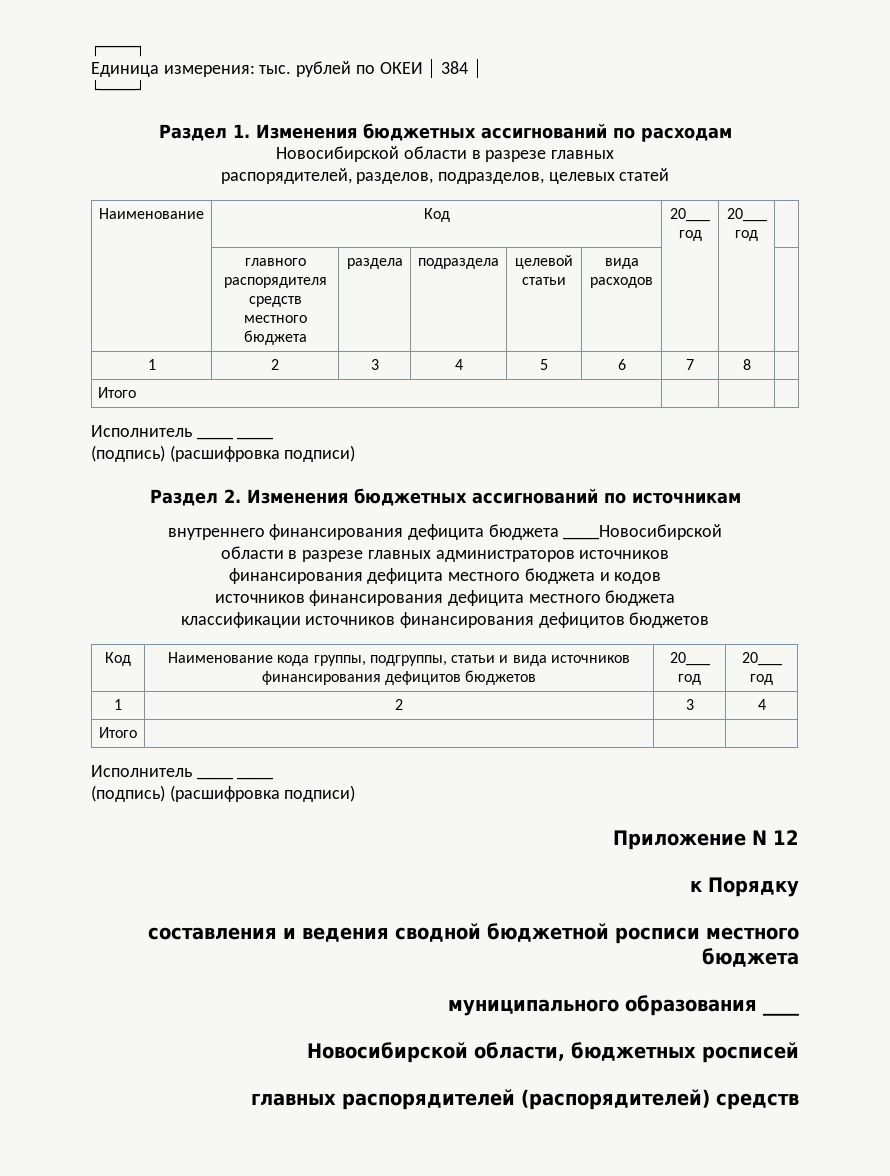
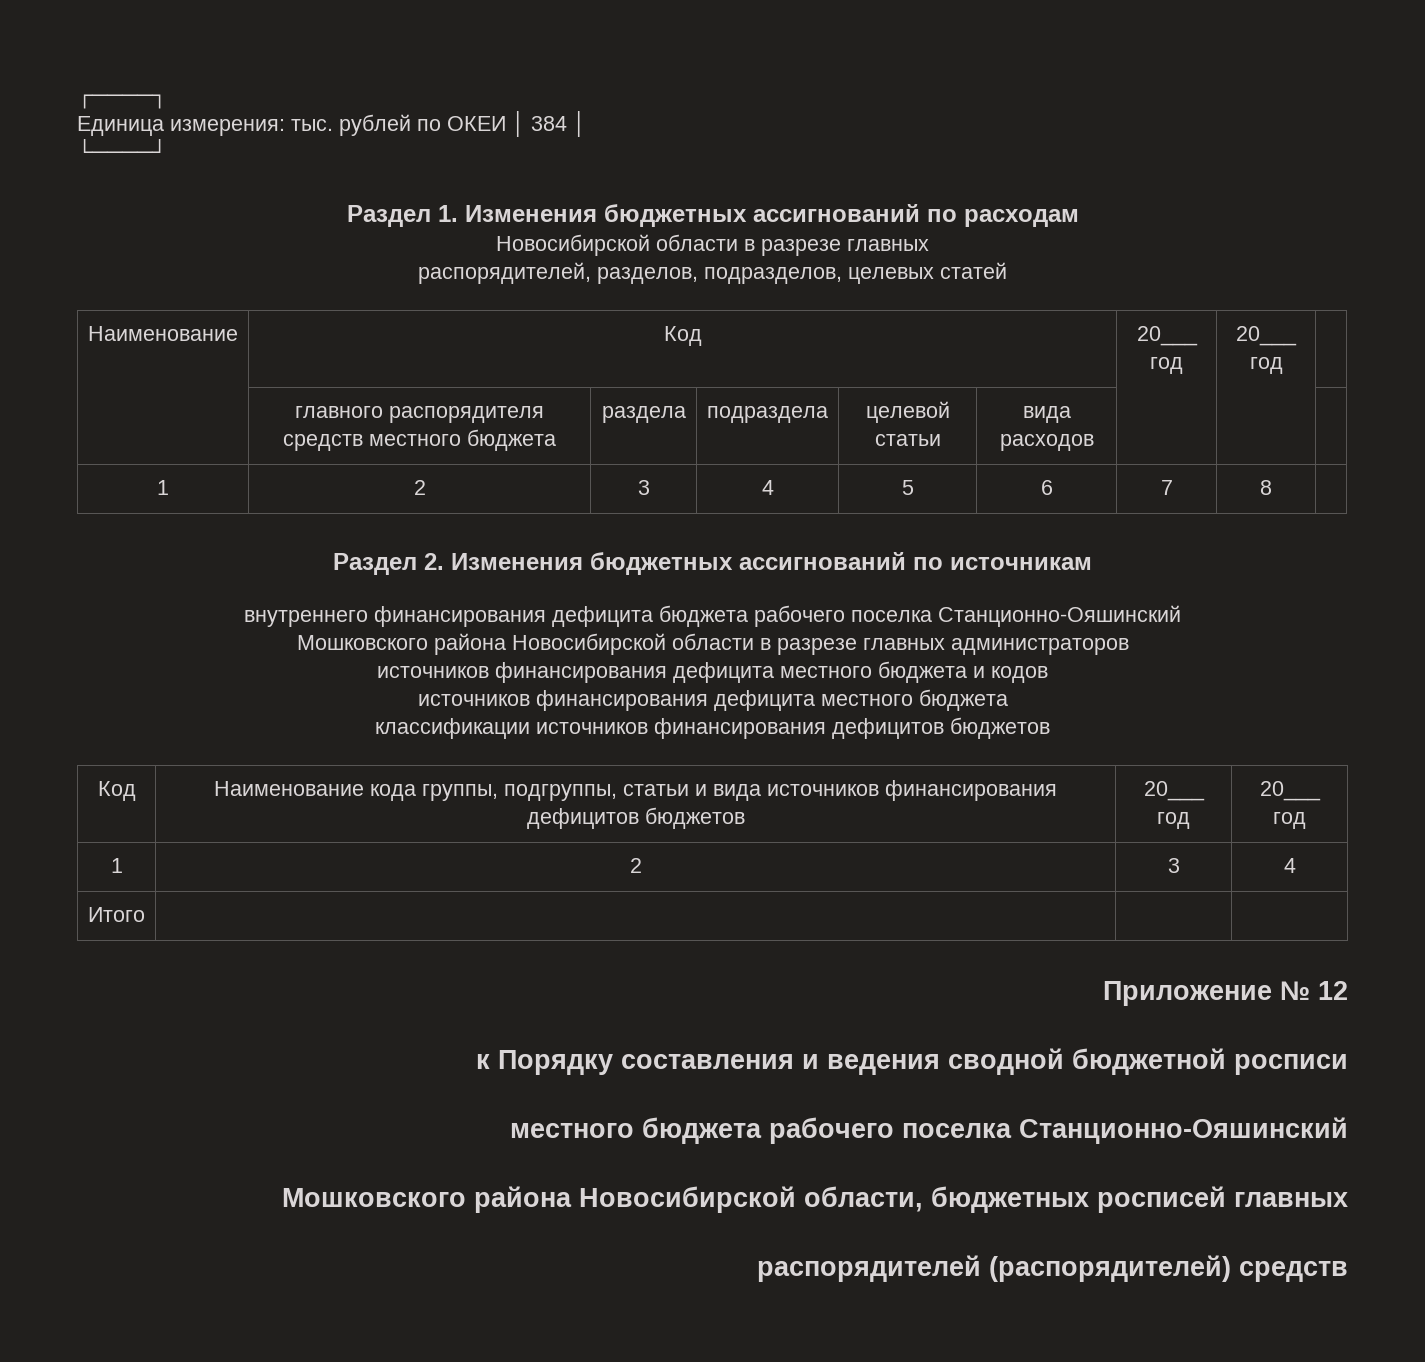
[98,387,137,398] [91,425,192,437] [196,437,274,440] [91,445,356,462] // Итого | | | // Исполнитель ____ ____ // (подпись) (расшифровка подписи) -> (1272, 487) none
[563,524,723,540] ____Новосибирской // -> [754,605,1181,627] [296,633,666,655] рабочего поселка Станционно-Ояшинский // Мошковского района Новосибирской
[579,550,670,559] источников // -> [377,666,489,678] // источников
[91,765,192,777] [196,777,274,780] [91,785,356,802] // Исполнитель ____ ____ // (подпись) (расшифровка подписи) -> (145, 914) none
[752,830,767,845] N -> [1280,981,1310,1000] №
(799, 887) // -> (613, 1062) none
[706,927,799,940] [702,948,799,967] [448,995,799,1016] местного бюджета // муниципального образования ____ // -> [510,1117,1348,1144] [282,1186,572,1213] // местного бюджета рабочего поселка Станционно-Ояшинский // Мошковского района
[251,1093,336,1106] // главных -> [1234,1192,1348,1207] главных //

